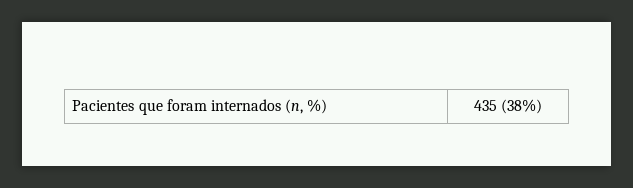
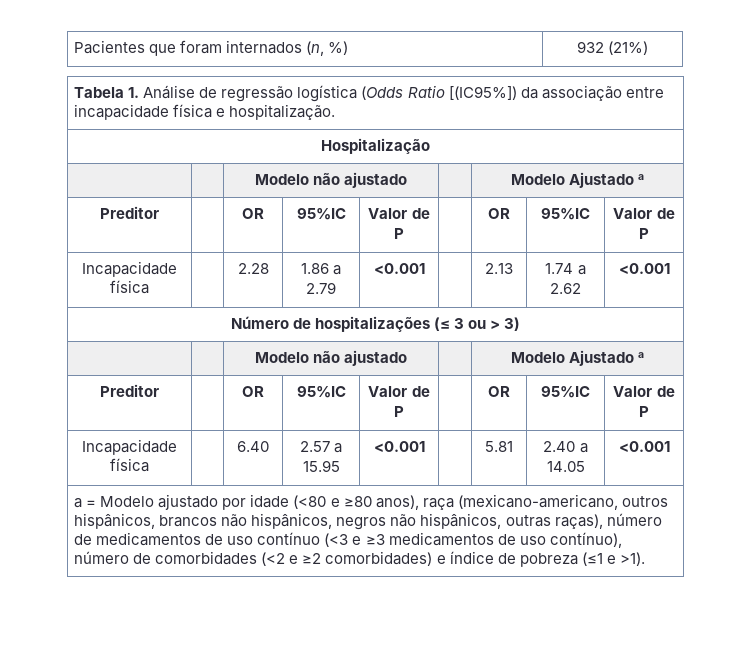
[473,99,543,114] 435 (38%) -> [576,41,649,55] [74,85,664,102] [74,104,336,120] [321,138,430,154] [254,172,408,188] [510,172,645,188] [100,206,159,219] [242,208,264,219] [296,208,346,220] [368,208,430,219] [394,228,404,239] [488,208,510,219] [541,208,590,220] [613,208,675,219] [639,228,649,239] [82,261,177,277] [110,280,149,294] [237,263,269,274] [300,263,342,275] [306,282,336,294] [373,263,425,274] [485,263,513,274] [545,263,586,275] [550,283,581,294] [618,263,670,274] [230,316,521,332] [254,350,408,366] [510,350,645,366] [100,384,159,397] [242,386,264,397] [296,386,346,398] [368,386,430,397] [394,406,404,417] [488,386,510,397] [541,386,590,398] [613,386,675,397] [639,406,649,417] [82,439,177,455] [110,458,149,472] [237,441,269,452] [299,441,343,453] [302,460,340,472] [373,441,425,452] [485,441,513,452] [543,441,588,453] [546,461,585,472] [618,441,670,452] [74,494,668,510] [74,513,662,530] [74,532,622,548] [74,551,645,567] 932 (21%) // Tabela 1. Análise de regressão logística (Odds Ratio [(IC95%]) da associação entre incapacidade física e hospitalização. // Hospitalização // | | Modelo não ajustado | | Modelo Ajustado a // Preditor | | OR | 95%IC | Valor de P | | OR | 95%IC | Valor de P // Incapacidade física | | 2.28 | 1.86 a 2.79 | <0.001 | | 2.13 | 1.74 a 2.62 | <0.001 // Número de hospitalizações (≤ 3 ou > 3) // | | Modelo não ajustado | | Modelo Ajustado a // Preditor | | OR | 95%IC | Valor de P | | OR | 95%IC | Valor de P // Incapacidade física | | 6.40 | 2.57 a 15.95 | <0.001 | | 5.81 | 2.40 a 14.05 | <0.001 // a = Modelo ajustado por idade (<80 e ≥80 anos), raça (mexicano-americano, outros hispânicos, brancos não hispânicos, negros não hispânicos, outras raças), número de medicamentos de uso contínuo (<3 e ≥3 medicamentos de uso contínuo), número de comorbidades (<2 e ≥2 comorbidades) e índice de pobreza (≤1 e >1).

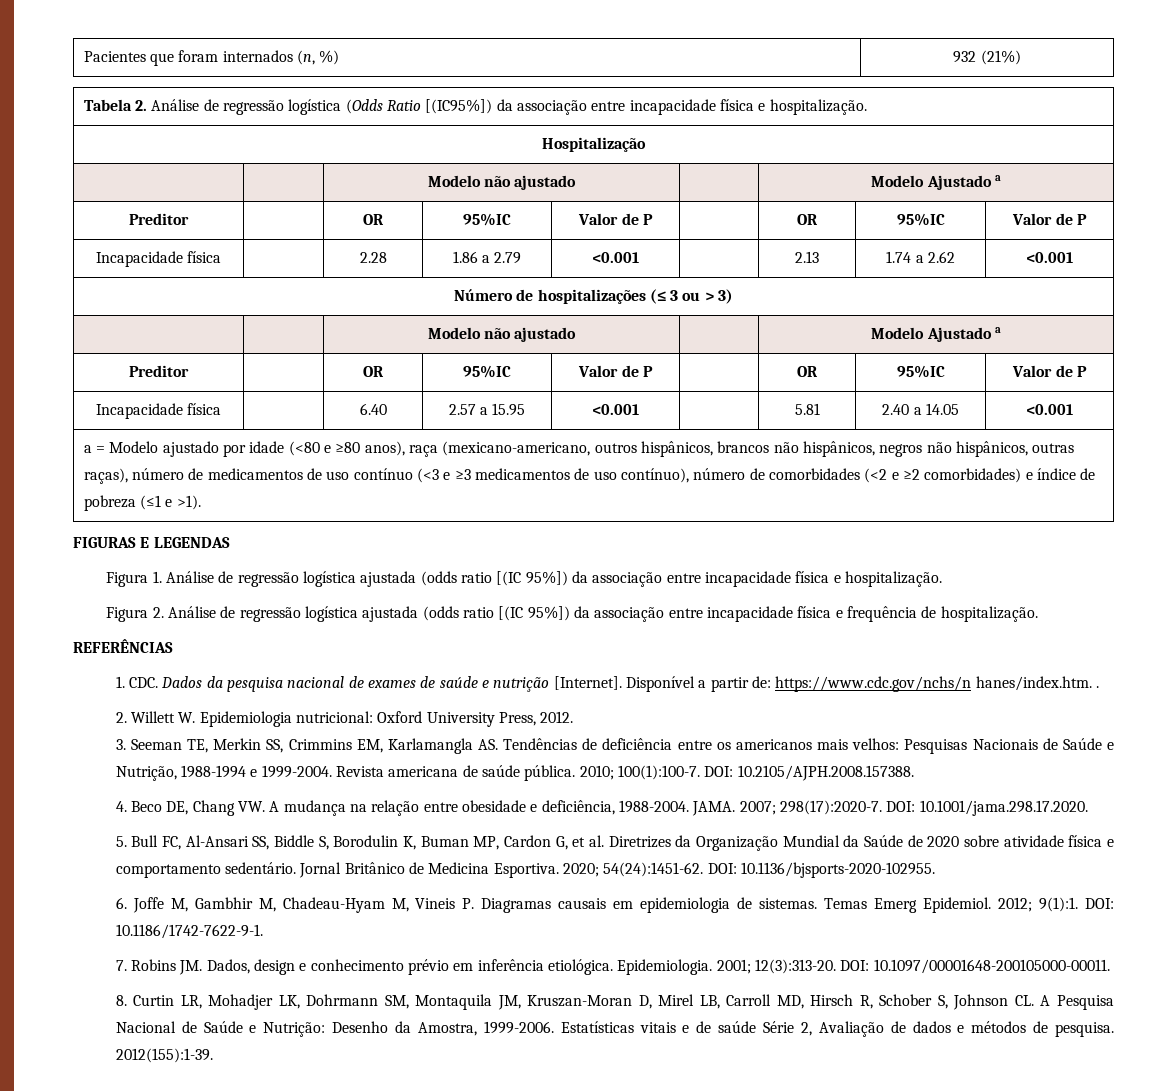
[128,87,140,98] 1. -> [135,100,148,111] 2.
(645, 559) none -> [73,537,230,548] [106,571,942,587] [106,606,1038,622] [73,639,173,653] [115,676,1099,692] [115,711,574,727] [115,738,1115,754] [115,765,914,781] [115,800,1088,816] [115,835,1114,851] [115,862,935,878] [115,897,1114,913] [115,924,263,939] [115,959,1110,975] [115,994,1114,1010] [115,1021,1114,1037] [115,1048,213,1063] // FIGURAS E LEGENDAS // Figura 1. Análise de regressão logística ajustada (odds ratio [(IC 95%]) da associação entre incapacidade física e hospitalização. // Figura 2. Análise de regressão logística ajustada (odds ratio [(IC 95%]) da associação entre incapacidade física e frequência de hospitalização. // REFERÊNCIAS // 1. CDC. Dados da pesquisa nacional de exames de saúde e nutrição [Internet]. Disponível a partir de: https://www.cdc.gov/nchs/n hanes/index.htm. . // 2. Willett W. Epidemiologia nutricional: Oxford University Press, 2012. // 3. Seeman TE, Merkin SS, Crimmins EM, Karlamangla AS. Tendências de deficiência entre os americanos mais velhos: Pesquisas Nacionais de Saúde e Nutrição, 1988-1994 e 1999-2004. Revista americana de saúde pública. 2010; 100(1):100-7. DOI: 10.2105/AJPH.2008.157388. // 4. Beco DE, Chang VW. A mudança na relação entre obesidade e deficiência, 1988-2004. JAMA. 2007; 298(17):2020-7. DOI: 10.1001/jama.298.17.2020. // 5. Bull FC, Al-Ansari SS, Biddle S, Borodulin K, Buman MP, Cardon G, et al. Diretrizes da Organização Mundial da Saúde de 2020 sobre atividade física e comportamento sedentário. Jornal Britânico de Medicina Esportiva. 2020; 54(24):1451-62. DOI: 10.1136/bjsports-2020-102955. // 6. Joffe M, Gambhir M, Chadeau-Hyam M, Vineis P. Diagramas causais em epidemiologia de sistemas. Temas Emerg Epidemiol. 2012; 9(1):1. DOI: 10.1186/1742-7622-9-1. // 7. Robins JM. Dados, design e conhecimento prévio em inferência etiológica. Epidemiologia. 2001; 12(3):313-20. DOI: 10.1097/00001648-200105000-00011. // 8. Curtin LR, Mohadjer LK, Dohrmann SM, Montaquila JM, Kruszan-Moran D, Mirel LB, Carroll MD, Hirsch R, Schober S, Johnson CL. A Pesquisa Nacional de Saúde e Nutrição: Desenho da Amostra, 1999-2006. Estatísticas vitais e de saúde Série 2, Avaliação de dados e métodos de pesquisa. 2012(155):1-39.

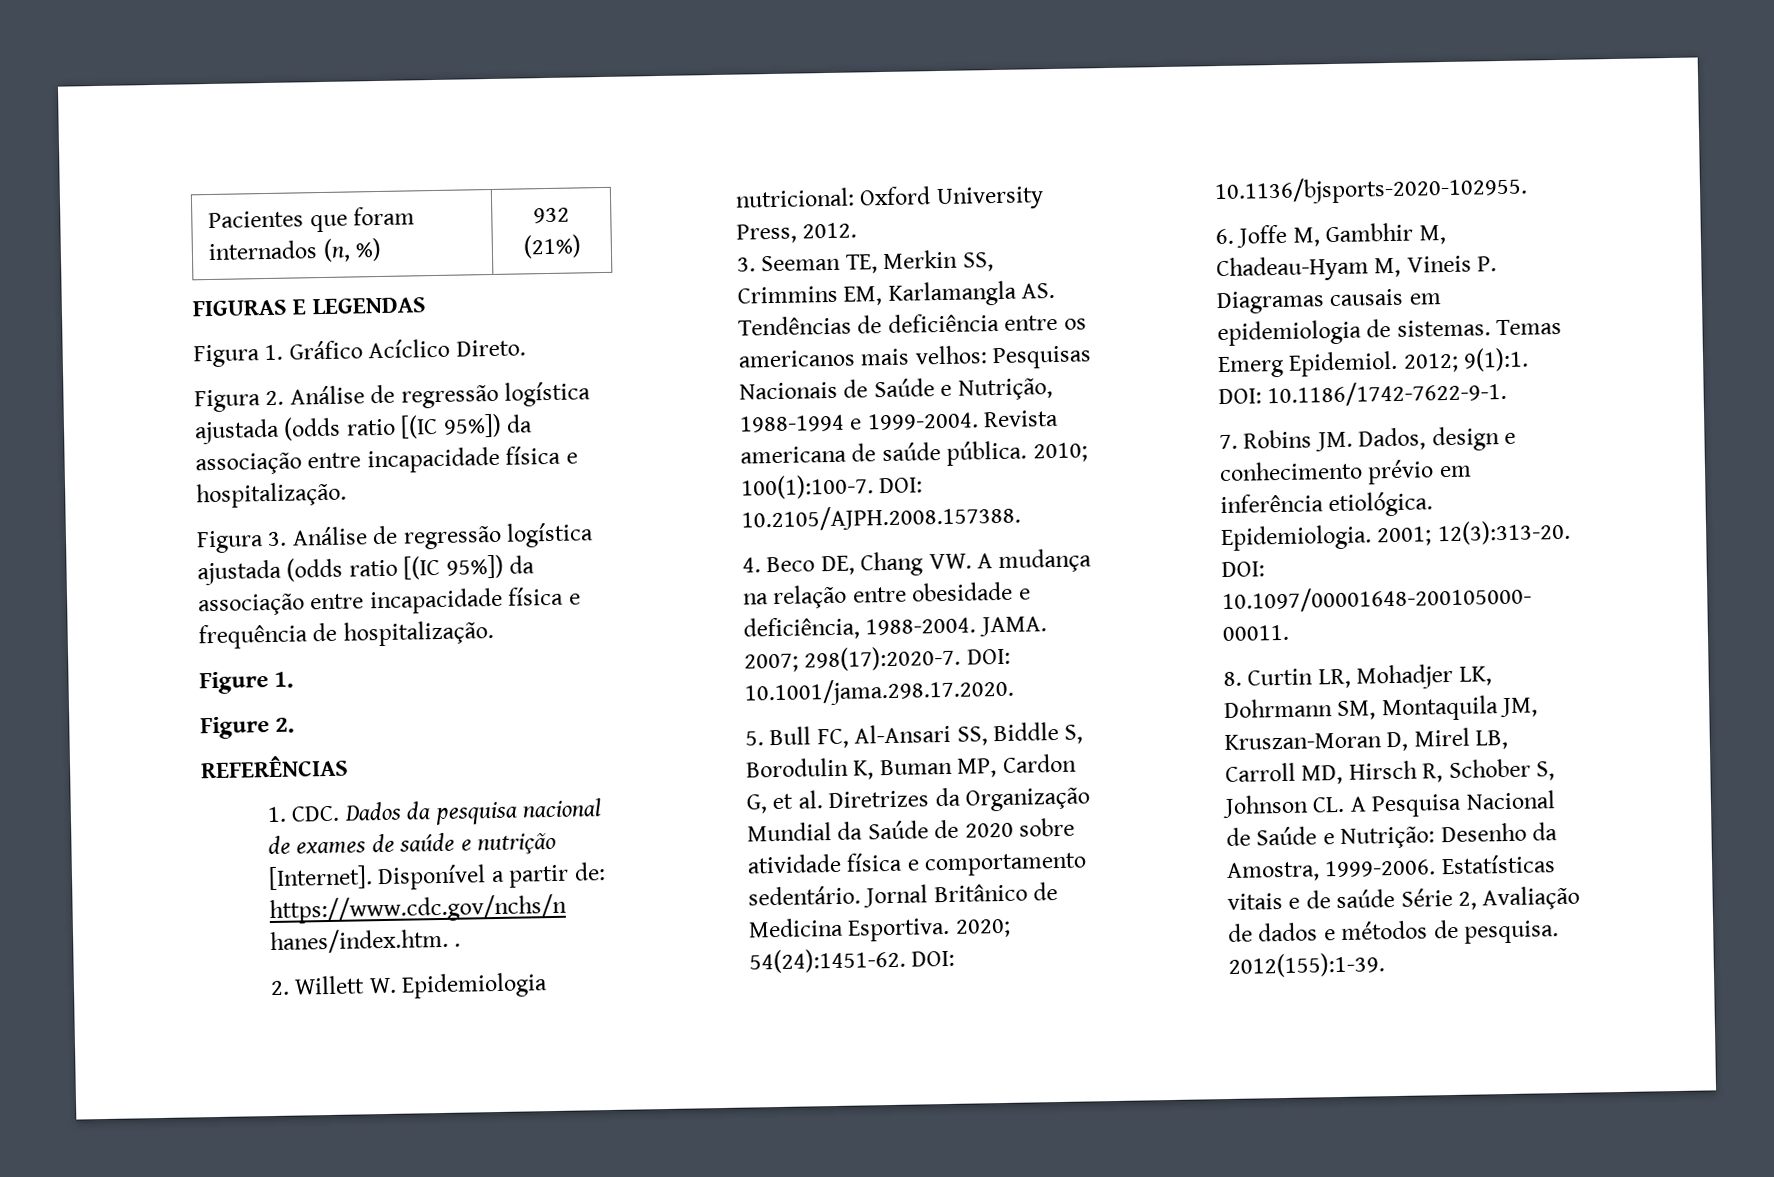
[83,99,867,115] [542,137,646,152] [427,175,577,190] [871,175,1001,190] [129,213,189,225] [362,214,384,225] [462,213,511,226] [578,213,653,225] [797,214,818,225] [896,213,945,226] [1012,213,1087,225] [95,251,222,267] [359,252,387,263] [452,251,522,264] [592,252,639,263] [795,251,819,263] [886,251,955,263] [1026,252,1073,263] [453,289,734,304] [427,327,577,342] [871,327,1001,342] [129,365,189,377] [362,366,384,377] [462,365,511,378] [578,365,653,377] [797,366,818,377] [896,365,945,378] [1012,365,1087,377] [95,403,222,419] [359,403,387,415] [448,403,526,416] [592,404,639,415] [794,403,820,415] [882,403,959,415] [1026,404,1073,415] [83,441,1075,457] [83,468,1096,484] [83,495,201,511] // Tabela 2. Análise de regressão logística (Odds Ratio [(IC95%]) da associação entre incapacidade física e hospitalização. // Hospitalização // | | Modelo não ajustado | | Modelo Ajustado a // Preditor | | OR | 95%IC | Valor de P | | OR | 95%IC | Valor de P // Incapacidade física | | 2.28 | 1.86 a 2.79 | <0.001 | | 2.13 | 1.74 a 2.62 | <0.001 // Número de hospitalizações (≤ 3 ou > 3) // | | Modelo não ajustado | | Modelo Ajustado a // Preditor | | OR | 95%IC | Valor de P | | OR | 95%IC | Valor de P // Incapacidade física | | 6.40 | 2.57 a 15.95 | <0.001 | | 5.81 | 2.40 a 14.05 | <0.001 // a = Modelo ajustado por idade (<80 e ≥80 anos), raça (mexicano-americano, outros hispânicos, brancos não hispânicos, negros não hispânicos, outras raças), número de medicamentos de uso contínuo (<3 e ≥3 medicamentos de uso contínuo), número de comorbidades (<2 e ≥2 comorbidades) e índice de pobreza (≤1 e >1). -> (582, 246) none
(162, 577) none -> [288,338,526,360] [194,389,285,413] Gráfico Acíclico Direto. // Figura 2.
[152,607,164,618] 2. -> [267,531,288,547] 3.
(1038, 614) none -> [199,671,295,695] [200,716,296,740] // Figure 1. // Figure 2.

